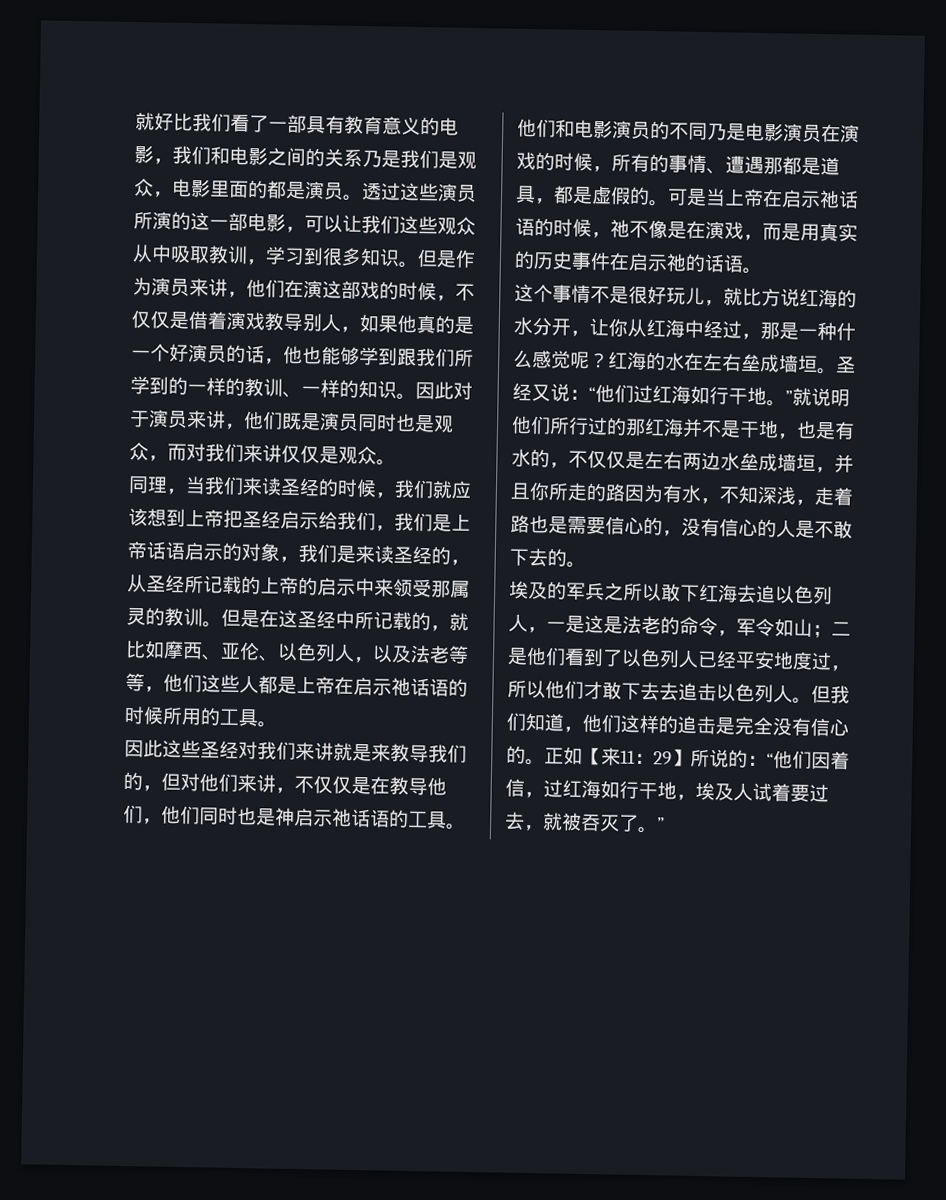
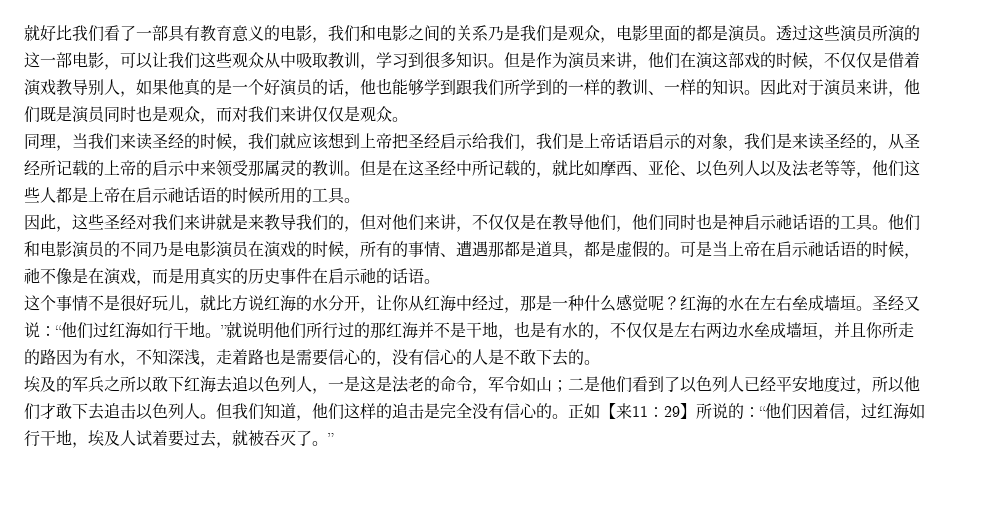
[353,656,373,664] ， -> (760, 168) none
(163, 748) none -> [56,226,72,232] ，
[659,682,679,701] 去 -> (104, 411) none

